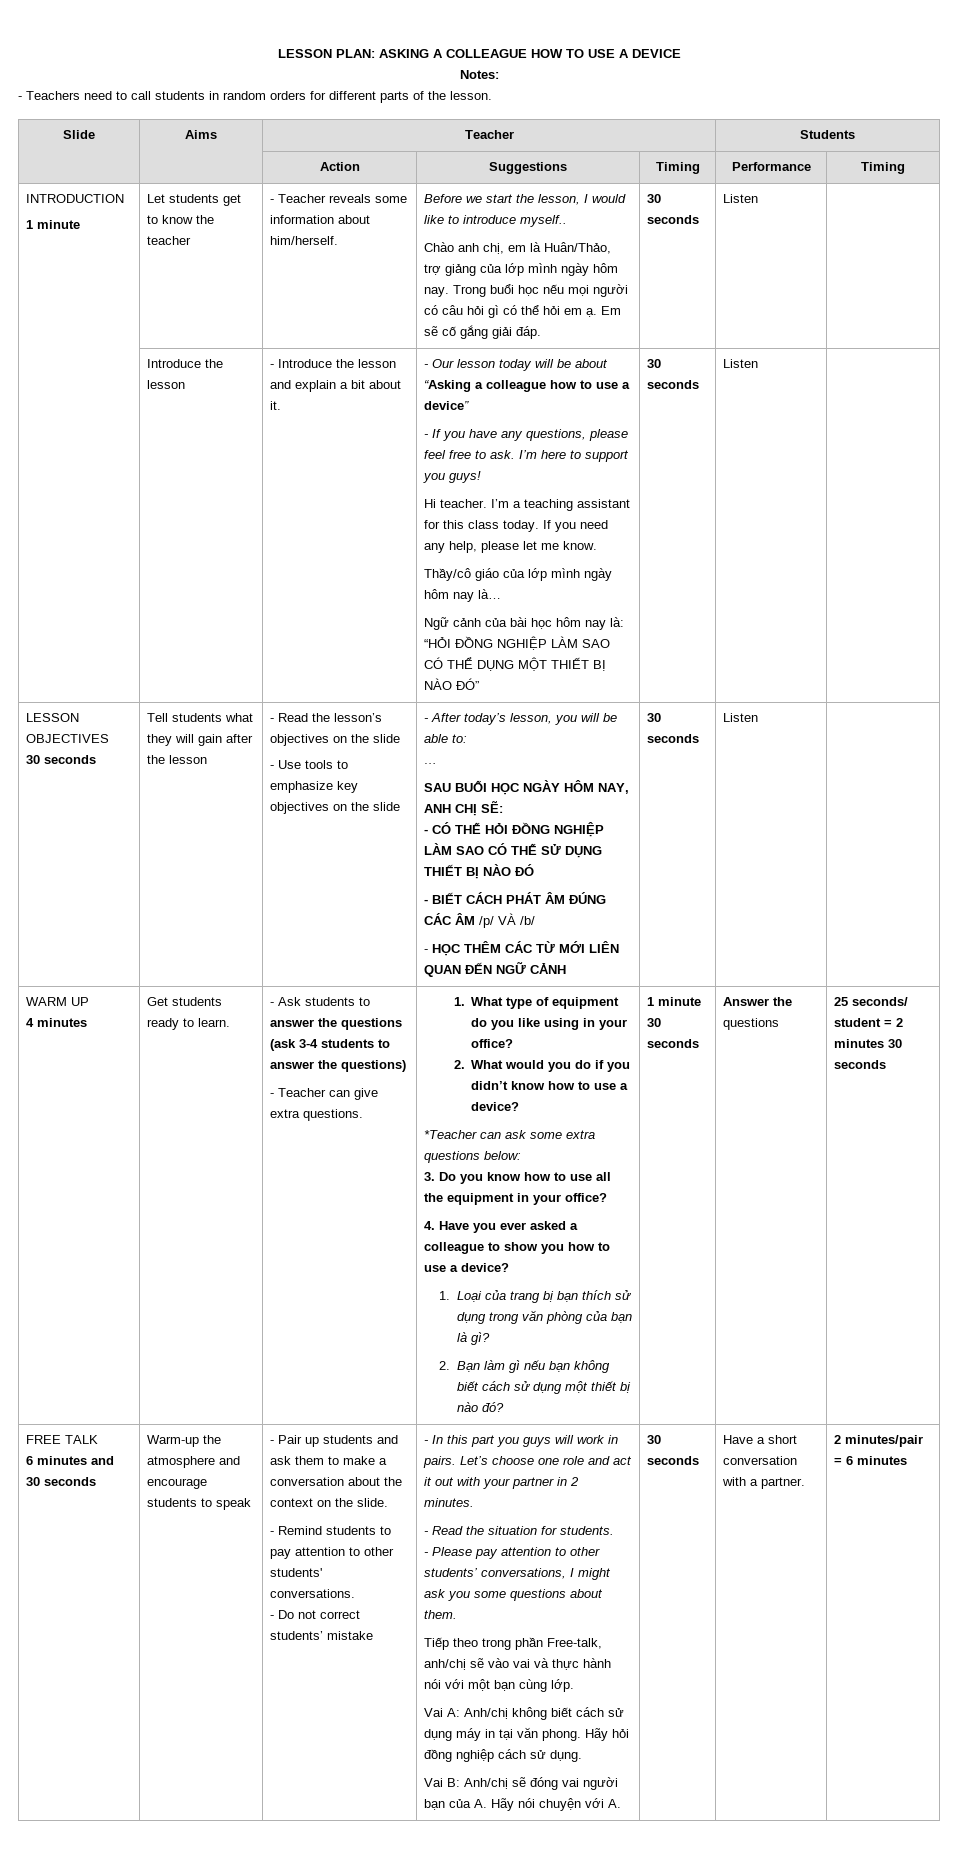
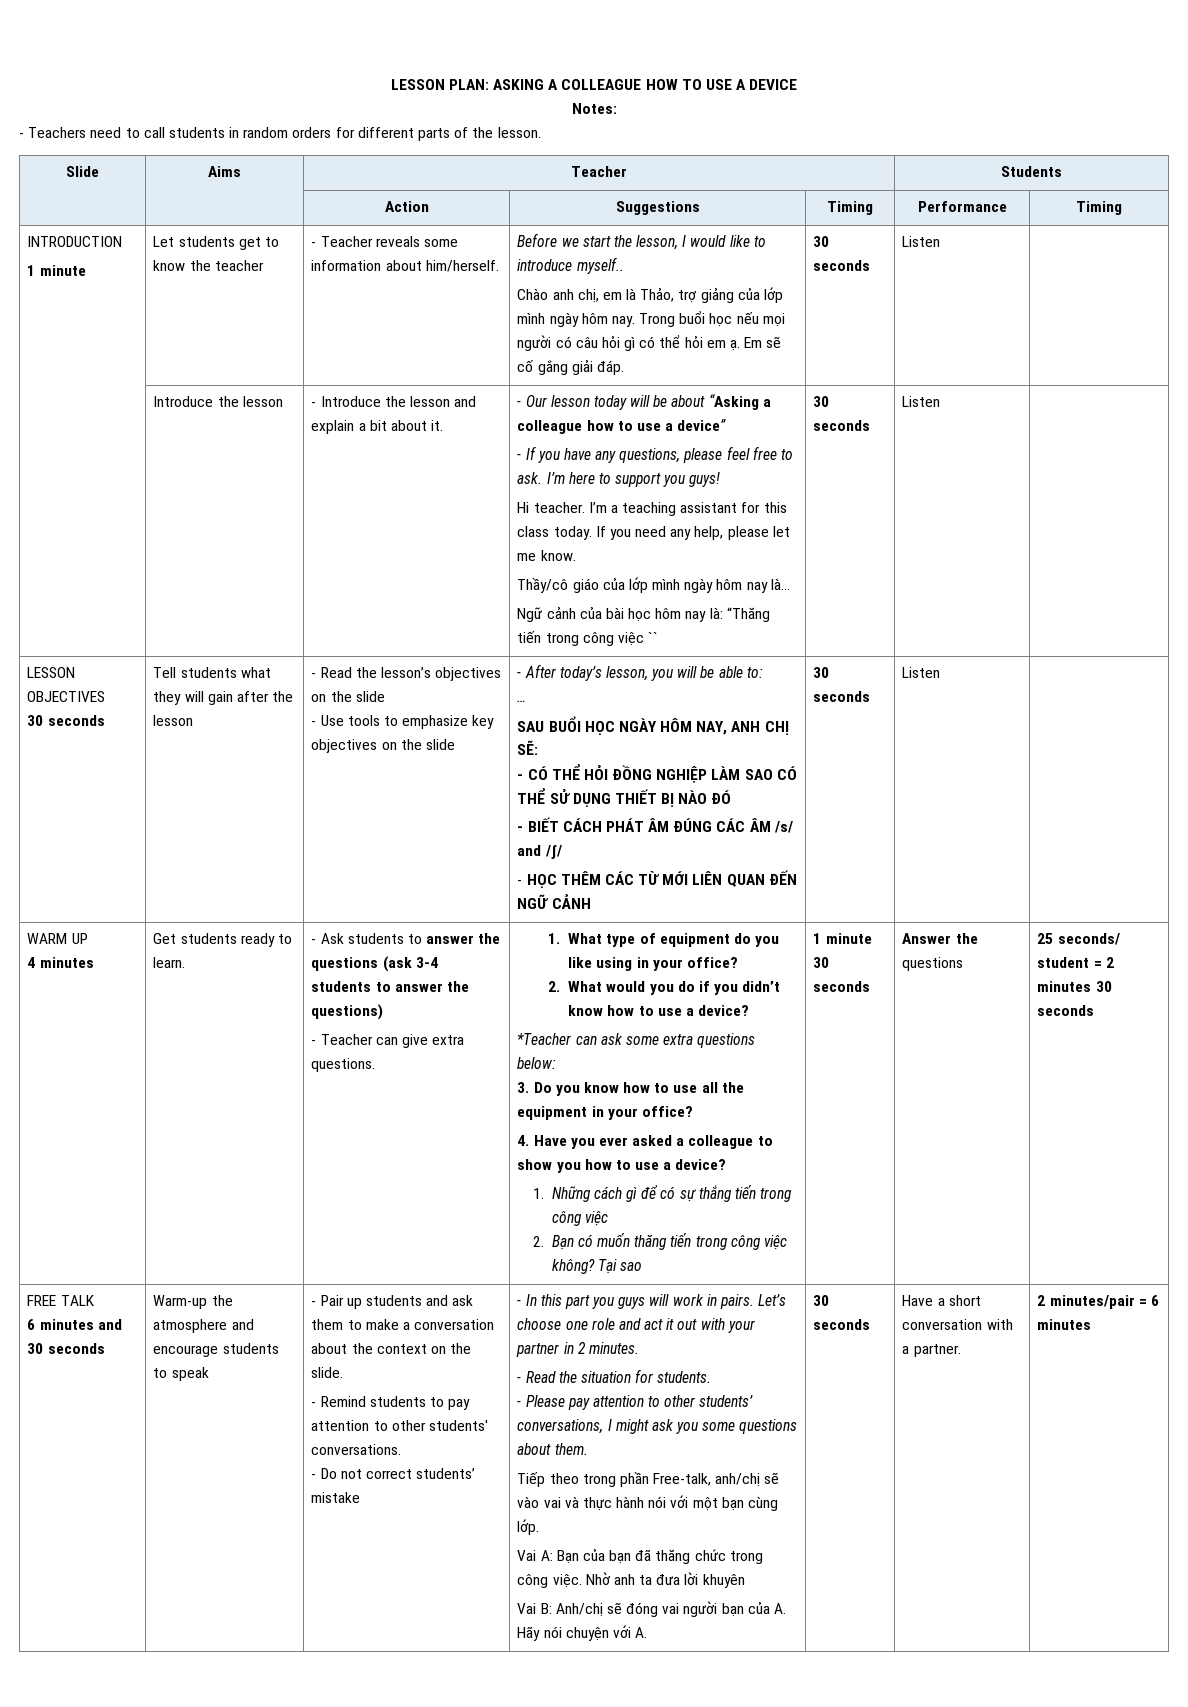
[544,242,612,254] Huân/Thảo, -> [640,288,675,302] Thảo,
[424,636,611,650] [424,657,607,671] [424,678,480,690] “HỎI ĐỒNG NGHIỆP LÀM SAO CÓ THỂ DỤNG MỘT THIẾT BỊ NÀO ĐÓ” -> [726,607,770,622] [517,630,659,646] “Thăng tiến trong công việc ``
[479,913,536,928] /p/ VÀ /b/ -> [774,821,793,833] [517,845,562,859] /s/ and /ʃ/
[456,1290,631,1303] [456,1310,632,1324] [456,1332,490,1345] [439,1360,610,1373] [456,1381,631,1394] [456,1402,504,1412] Loại của trang bị bạn thích sử dụng trong văn phòng của bạn là gì? // 2. Bạn làm gì nếu bạn không biết cách sử dụng một thiết bị nào đó? -> [551,1185,793,1202] [551,1211,608,1226] [532,1233,787,1250] [551,1259,643,1274] Những cách gì để có sự thắng tiến trong công việc // 2. Bạn có muốn thăng tiến trong công việc không? Tại sao
[464,1707,625,1720] [424,1727,630,1741] [424,1749,583,1762] Anh/chị không biết cách sử dụng máy in tại văn phong. Hãy hỏi đồng nghiệp cách sử dụng. -> [556,1549,763,1564] [517,1572,745,1588] Bạn của bạn đã thăng chức trong công việc. Nhờ anh ta đưa lời khuyên

